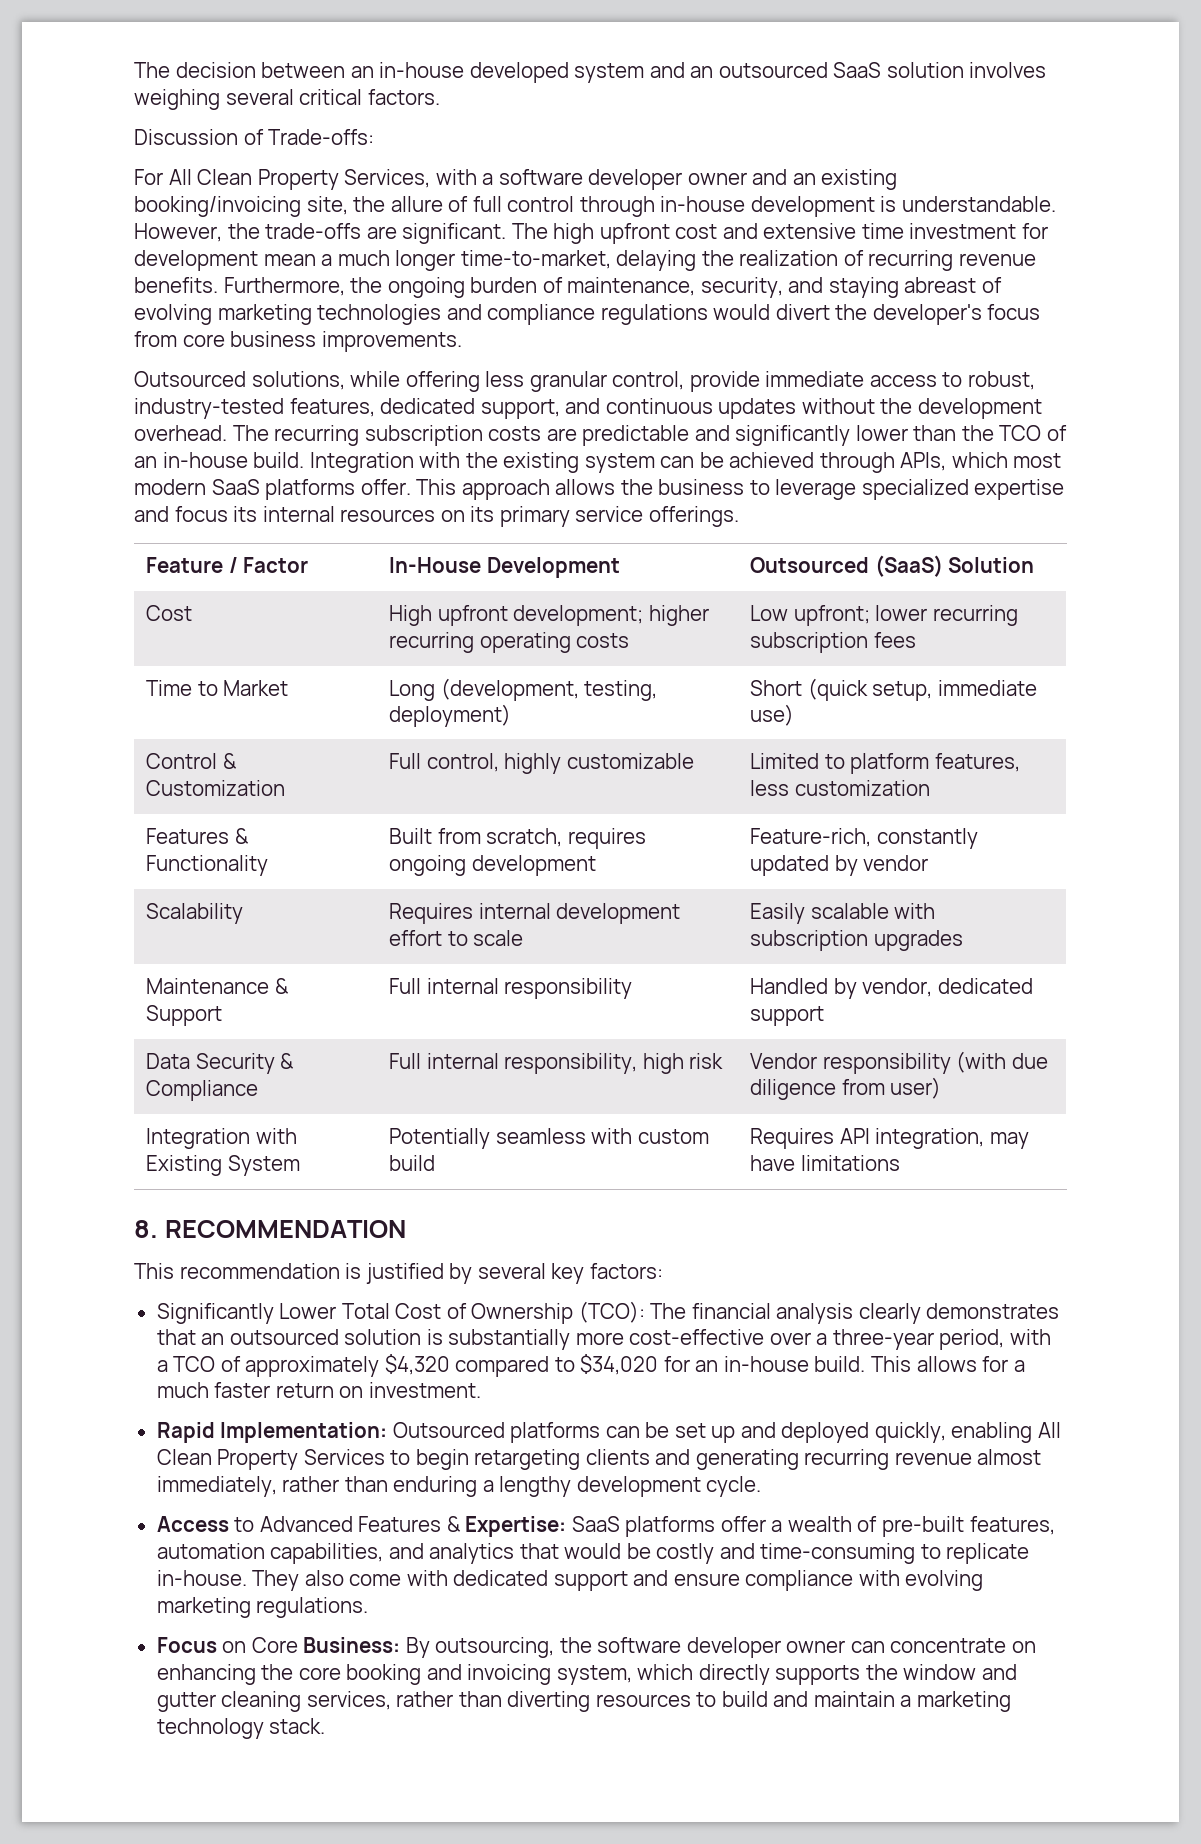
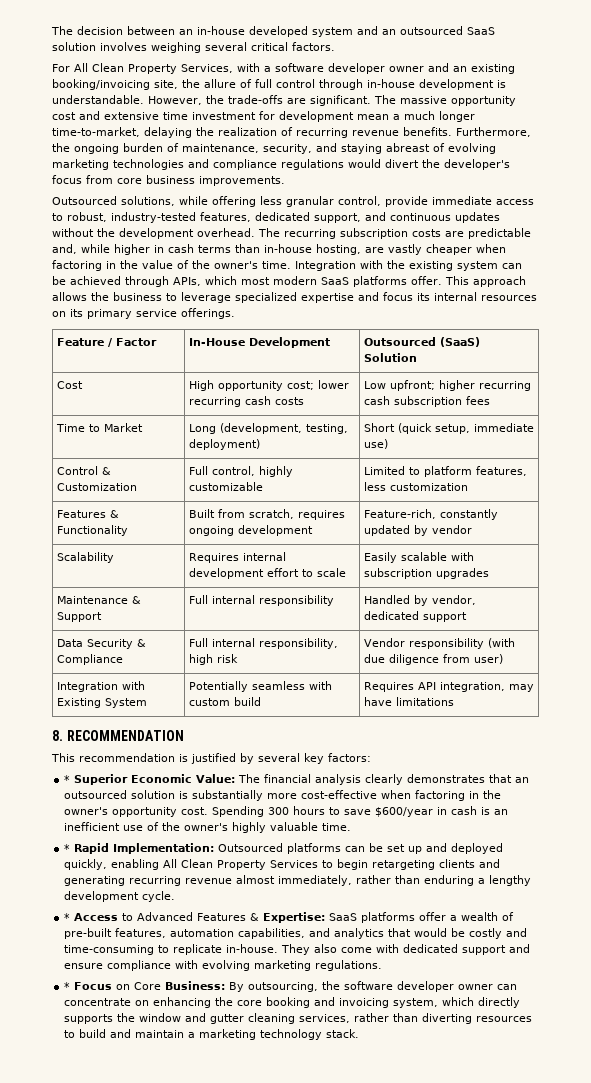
[134,129,375,145] // Discussion of Trade-offs: -> (335, 46) none
[553,223,670,244] high upfront -> [400,96,516,106] massive opportunity
[694,425,1067,446] [134,452,305,468] and significantly lower than the TCO of an in-house build. -> [52,244,506,255] [52,260,291,271] and, while higher in cash terms than in-house hosting, are vastly cheaper when factoring in the value of the owner's time.
[437,605,709,626] [389,632,571,653] upfront development; higher recurring operating -> [217,380,349,391] [188,396,271,407] opportunity cost; lower recurring cash
[875,605,1018,626] lower recurring -> [438,380,531,391] [363,396,390,405] higher recurring cash
[156,1301,645,1324] Significantly Lower Total Cost of Ownership (TCO): -> [64,774,236,785] * Superior Economic Value:
[769,1329,1051,1350] [156,1354,1025,1377] [156,1382,481,1398] over a three-year period, with a TCO of approximately $4,320 compared to $34,020 for an in-house build. This allows for a much faster return on investment. // -> [381,790,502,801] [64,806,509,817] [64,822,352,833] [64,844,71,852] when factoring in the owner's opportunity cost. Spending 300 hours to save $600/year in cash is an inefficient use of the owner's highly valuable time. // *
(762, 1486) none -> [64,913,71,921] *
(369, 1607) none -> [64,982,71,990] *

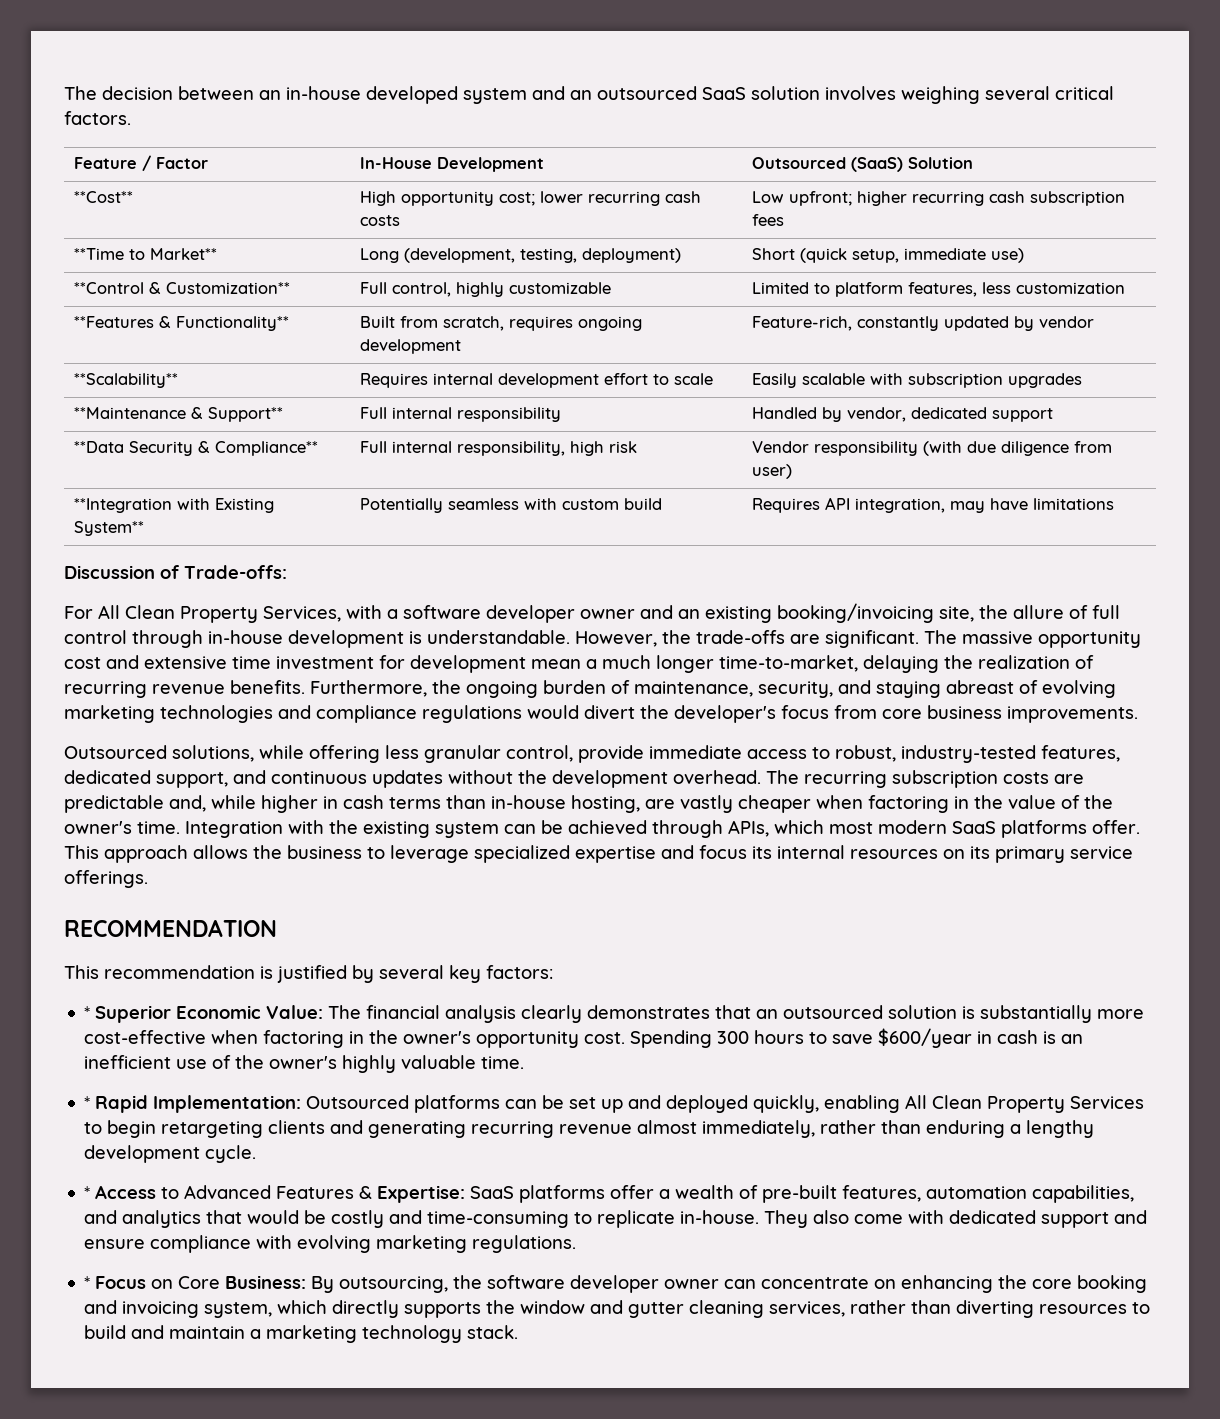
(335, 46) none -> [74,155,209,171] [360,157,545,172] [752,157,974,172] [74,191,134,203] [360,191,702,206] [360,215,401,226] [752,191,1126,206] [752,214,785,226] [74,248,218,260] [360,248,682,263] [752,248,1025,263] [74,282,291,294] [360,282,612,297] [752,282,1126,297] [74,316,290,331] [360,316,643,331] [360,339,462,354] [752,316,1095,331] [74,373,179,388] [360,373,714,388] [752,373,1083,388] [74,407,284,422] [360,407,562,422] [752,407,1054,422] [74,441,319,456] [360,441,638,456] [752,441,1113,456] [752,464,793,479] [74,498,275,513] [74,521,145,536] [360,498,663,513] [752,497,1115,513] [64,565,287,579] // Feature / Factor | In-House Development | Outsourced (SaaS) Solution // **Cost** | High opportunity cost; lower recurring cash costs | Low upfront; higher recurring cash subscription fees // **Time to Market** | Long (development, testing, deployment) | Short (quick setup, immediate use) // **Control & Customization** | Full control, highly customizable | Limited to platform features, less customization // **Features & Functionality** | Built from scratch, requires ongoing development | Feature-rich, constantly updated by vendor // **Scalability** | Requires internal development effort to scale | Easily scalable with subscription upgrades // **Maintenance & Support** | Full internal responsibility | Handled by vendor, dedicated support // **Data Security & Compliance** | Full internal responsibility, high risk | Vendor responsibility (with due diligence from user) // **Integration with Existing System** | Potentially seamless with custom build | Requires API integration, may have limitations // Discussion of Trade-offs:
[56,338,157,347] [188,337,330,348] [363,337,480,347] [363,353,417,362] [56,381,83,389] [188,380,349,391] [188,396,304,407] [363,380,531,391] [363,396,490,407] [55,423,143,432] [188,423,348,434] [188,439,260,450] [363,423,534,434] [363,439,388,449] [56,466,111,475] [56,483,137,491] [188,466,293,477] [188,482,263,491] [363,466,527,477] [363,482,468,491] [56,510,119,518] [56,525,128,536] [188,509,345,520] [188,525,313,536] [363,509,498,520] [363,525,472,536] [56,552,114,563] [188,552,286,563] [188,568,346,579] [363,552,474,563] [363,568,489,579] [56,596,141,604] [56,612,102,622] [188,595,334,606] [363,595,476,606] [363,611,467,622] [56,639,146,649] [56,654,123,665] [188,638,338,649] [188,654,238,665] [363,638,515,649] [363,654,503,665] [56,681,145,692] [56,698,147,708] [188,681,332,692] [188,697,261,706] [363,682,534,692] [363,697,454,706] [52,730,63,741] // Feature / Factor | In-House Development | Outsourced (SaaS) Solution // Cost | High opportunity cost; lower recurring cash costs | Low upfront; higher recurring cash subscription fees // Time to Market | Long (development, testing, deployment) | Short (quick setup, immediate use) // Control & Customization | Full control, highly customizable | Limited to platform features, less customization // Features & Functionality | Built from scratch, requires ongoing development | Feature-rich, constantly updated by vendor // Scalability | Requires internal development effort to scale | Easily scalable with subscription upgrades // Maintenance & Support | Full internal responsibility | Handled by vendor, dedicated support // Data Security & Compliance | Full internal responsibility, high risk | Vendor responsibility (with due diligence from user) // Integration with Existing System | Potentially seamless with custom build | Requires API integration, may have limitations // 8. -> (148, 879) //

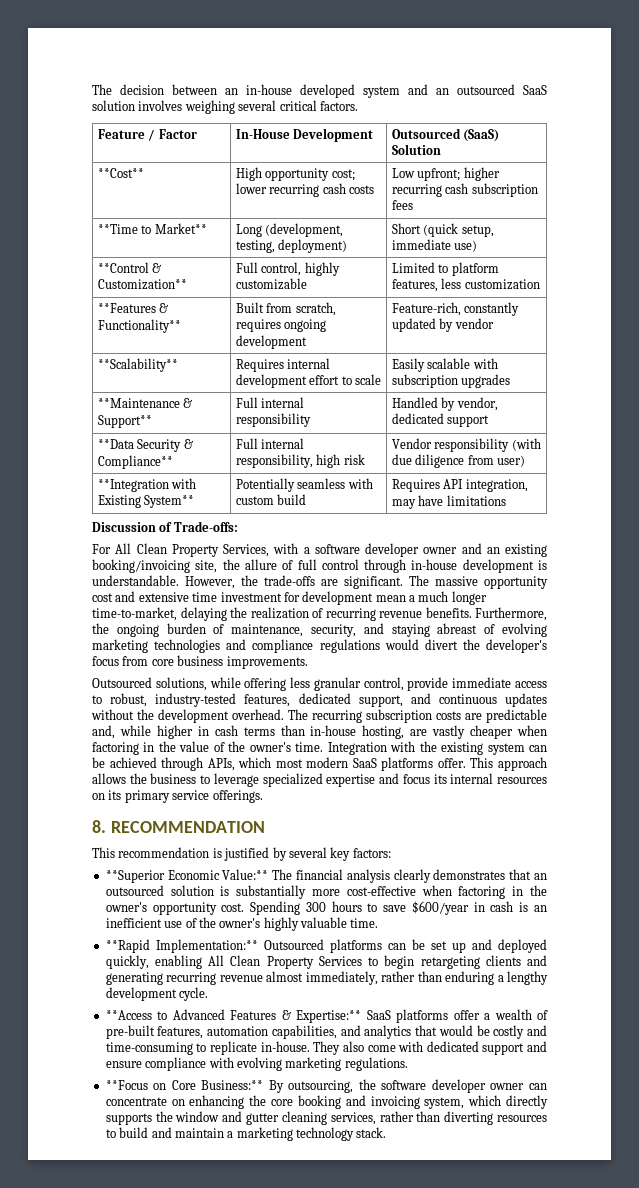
(148, 879) none -> [92,820,106,833] 8.
[84,1005,324,1023] * Superior Economic Value: -> [105,869,269,883] **Superior Economic Value:**
[84,1095,302,1113] * Rapid Implementation: -> [105,939,258,953] **Rapid Implementation:**
[84,1185,157,1199] * Access -> [105,1010,152,1020] **Access
[377,1185,466,1203] Expertise: -> [296,1010,362,1023] Expertise:**
[84,1276,147,1289] * Focus -> [105,1080,148,1090] **Focus
[225,1275,307,1289] Business: -> [201,1080,264,1090] Business:**

